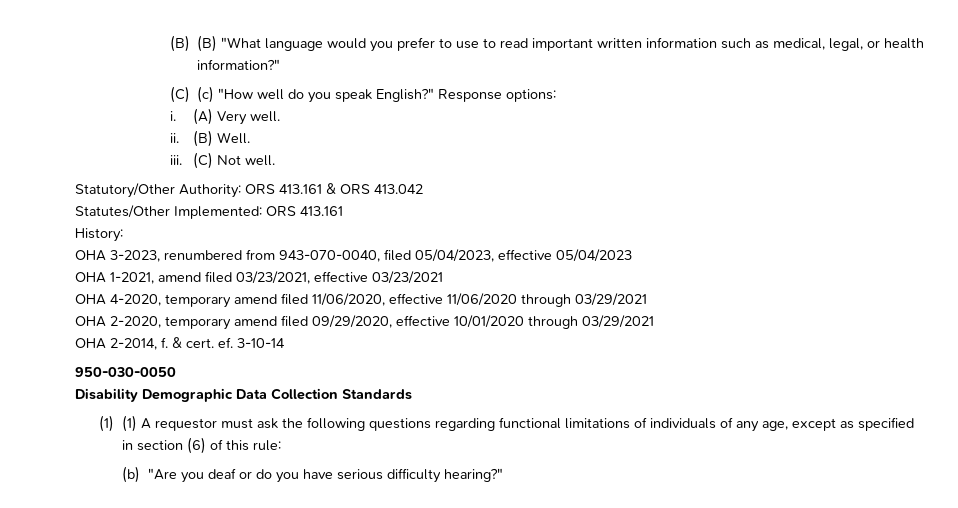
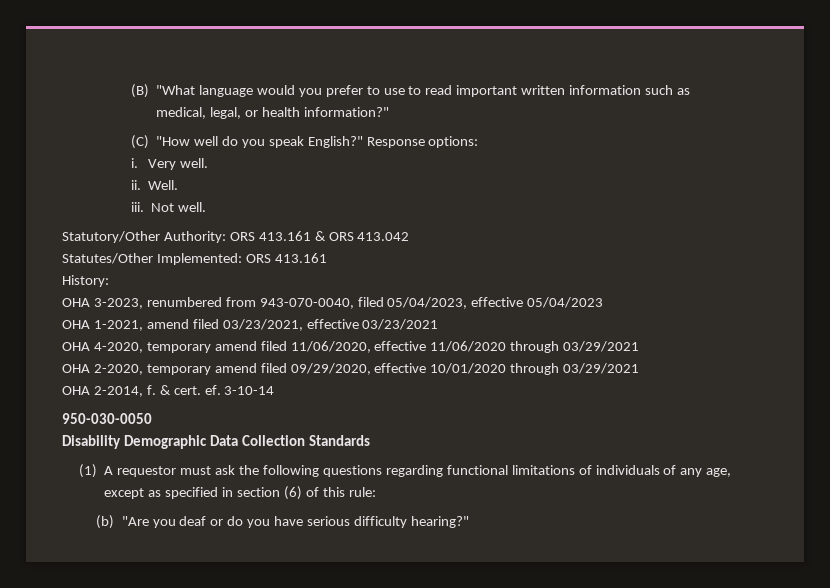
[169,35,218,52] (B) (B) -> [130,84,149,98] (B)
[197,86,215,103] (c) -> (149, 142) none
[193,108,214,125] (A) -> (138, 163) none
[193,130,214,147] (B) -> (141, 185) none
[193,152,214,169] (C) -> (144, 207) none
[122,415,138,432] (1) -> (98, 471) none

